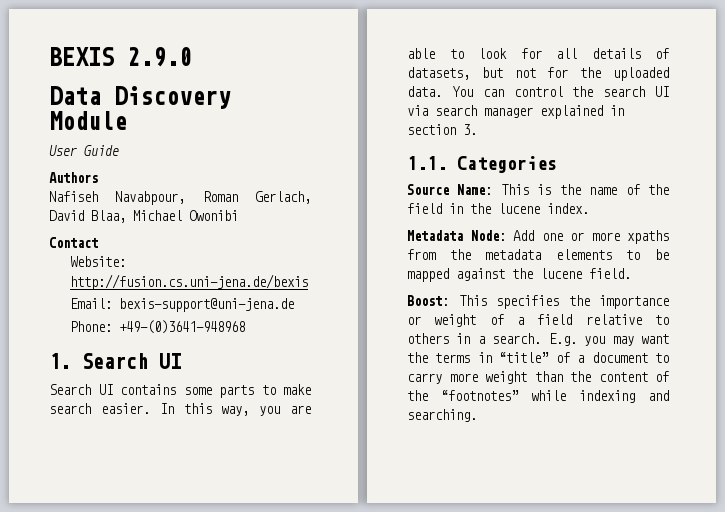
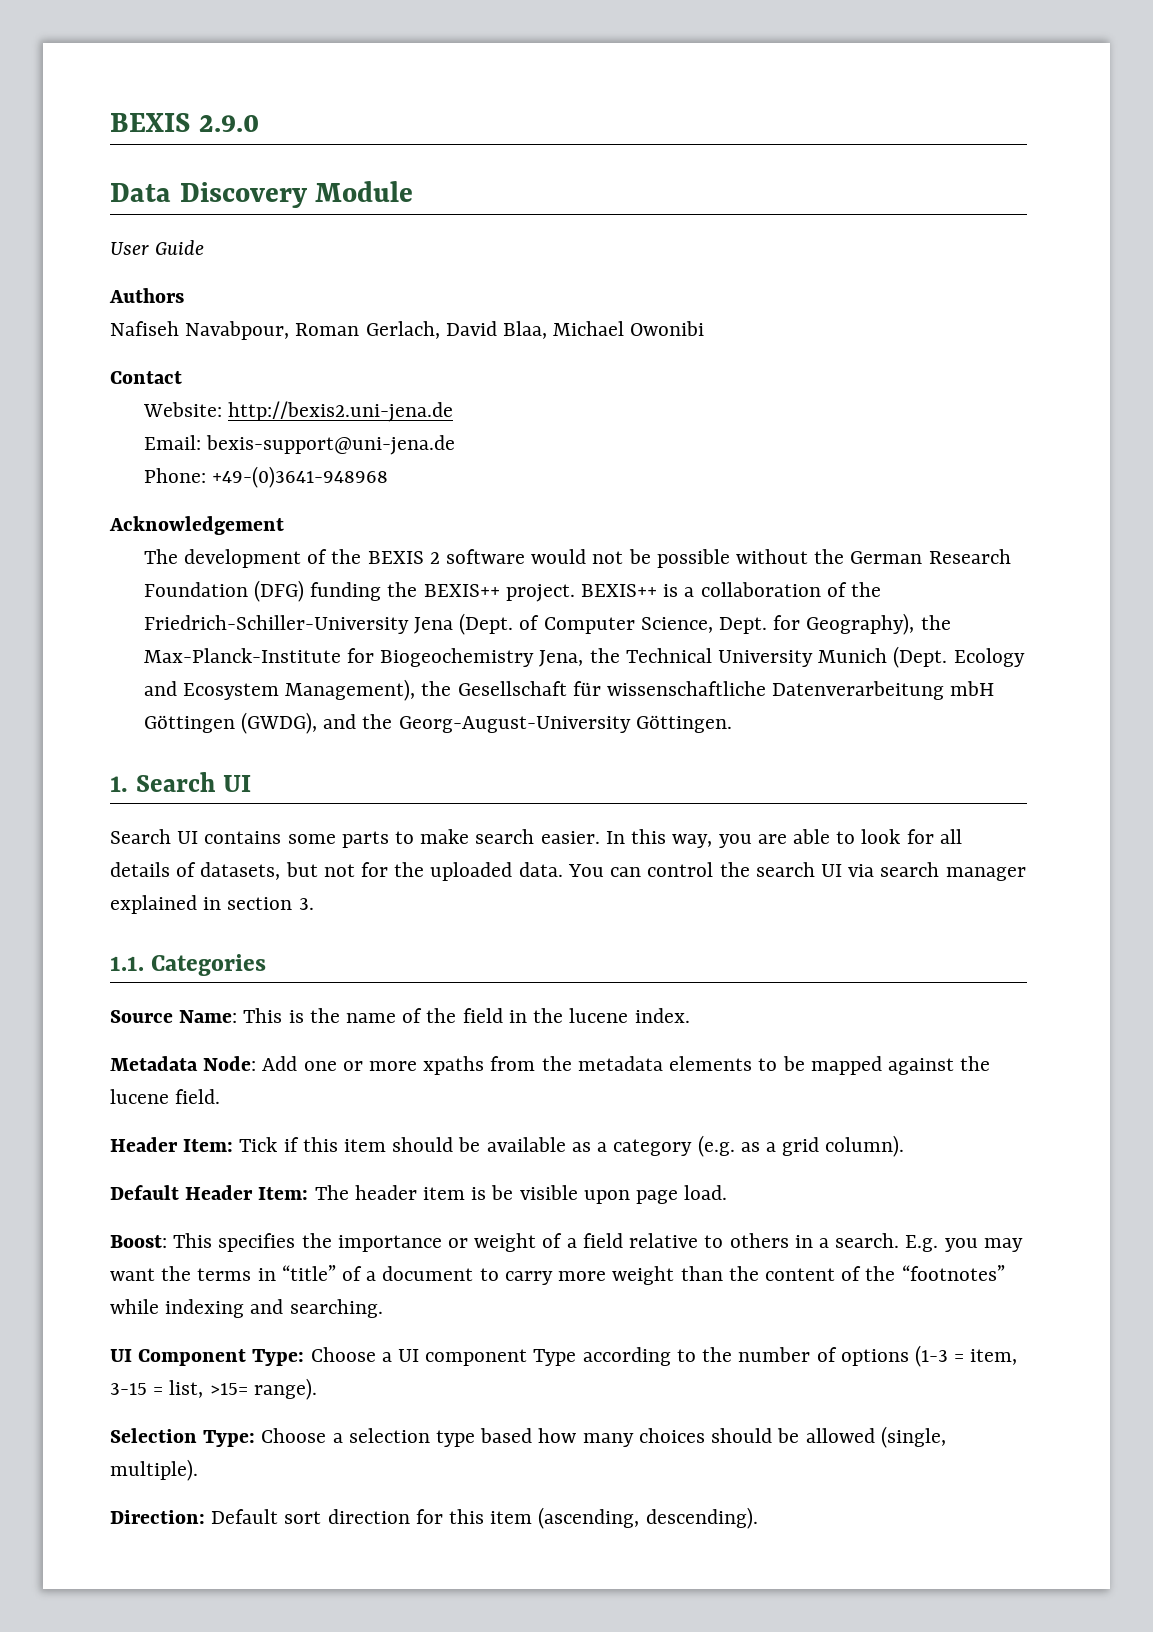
[70,274,309,290] http://fusion.cs.uni-jena.de/bexis -> [227,401,453,422] http://bexis2.uni-jena.de
(246, 327) none -> [109,516,284,535] [143,549,1011,568] [143,580,882,602] [143,613,951,635] [143,646,1025,668] [143,679,995,701] [143,712,732,734] // Acknowledgement // The development of the BEXIS 2 software would not be possible without the German Research Foundation (DFG) funding the BEXIS++ project. BEXIS++ is a collaboration of the Friedrich-Schiller-University Jena (Dept. of Computer Science, Dept. for Geography), the Max-Planck-Institute for Biogeochemistry Jena, the Technical University Munich (Dept. Ecology and Ecosystem Management), the Gesellschaft für wissenschaftliche Datenverarbeitung mbH Göttingen (GWDG), and the Georg-August-University Göttingen.
(631, 273) none -> [110,1135,905,1157] [110,1185,728,1204] // Header Item: Tick if this item should be available as a category (e.g. as a grid column). // Default Header Item: The header item is be visible upon page load.
(477, 415) none -> [110,1345,1018,1367] [110,1378,317,1400] [110,1426,946,1448] [110,1459,198,1481] [110,1507,758,1529] // UI Component Type: Choose a UI component Type according to the number of options (1-3 = item, 3-15 = list, >15= range). // Selection Type: Choose a selection type based how many choices should be allowed (single, multiple). // Direction: Default sort direction for this item (ascending, descending).

